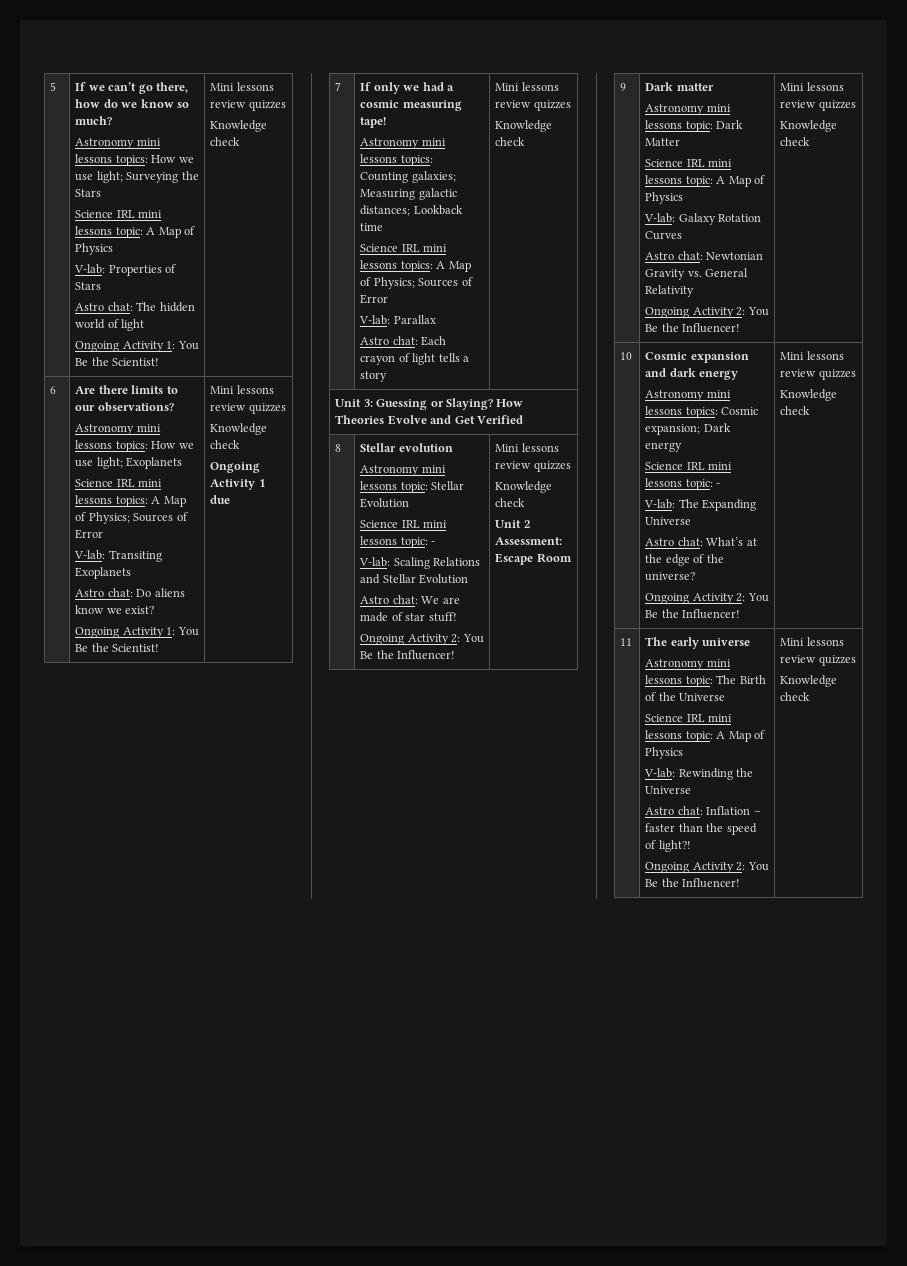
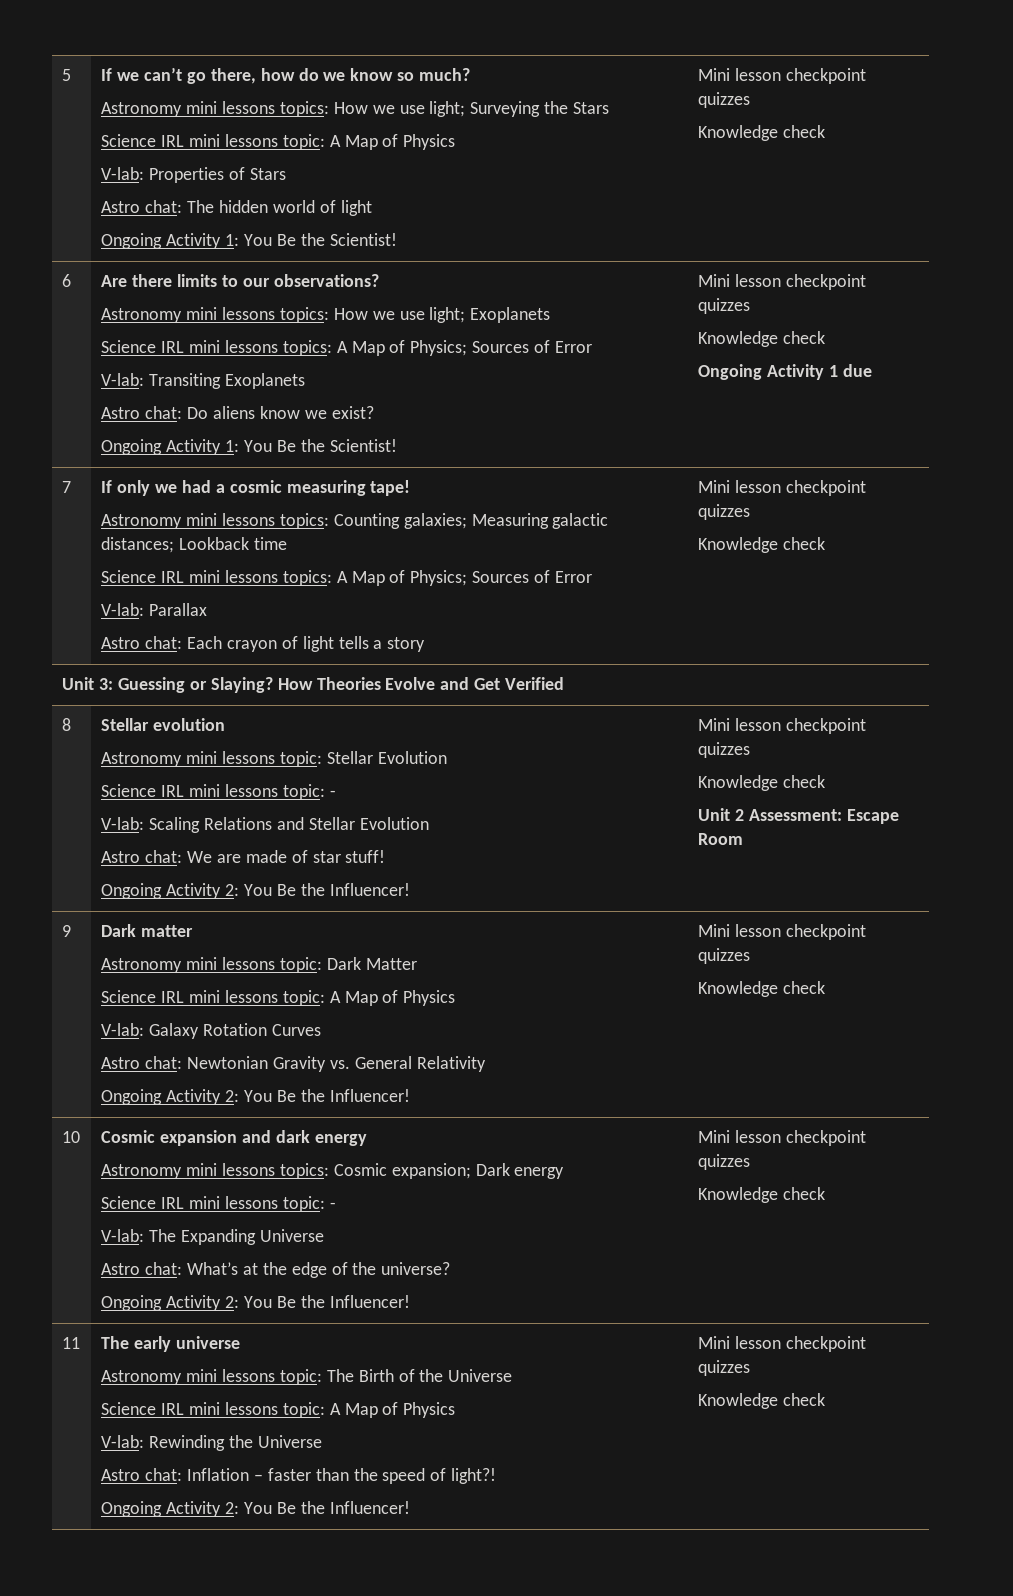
[236,82,274,91] [210,100,247,108] lessons review -> [735,68,867,84] lesson checkpoint
[236,385,274,394] [210,403,247,411] lessons review -> [735,274,867,290] lesson checkpoint
[521,82,559,91] [495,100,532,108] lessons review -> [735,480,867,496] lesson checkpoint
[521,443,559,452] [495,461,532,469] lessons review -> [735,718,867,734] lesson checkpoint
[806,82,844,91] [780,100,817,108] lessons review -> [735,924,867,940] lesson checkpoint
[806,351,844,360] [780,369,817,377] lessons review -> [735,1130,867,1146] lesson checkpoint
[806,637,844,646] [780,655,817,663] lessons review -> [735,1336,867,1352] lesson checkpoint

